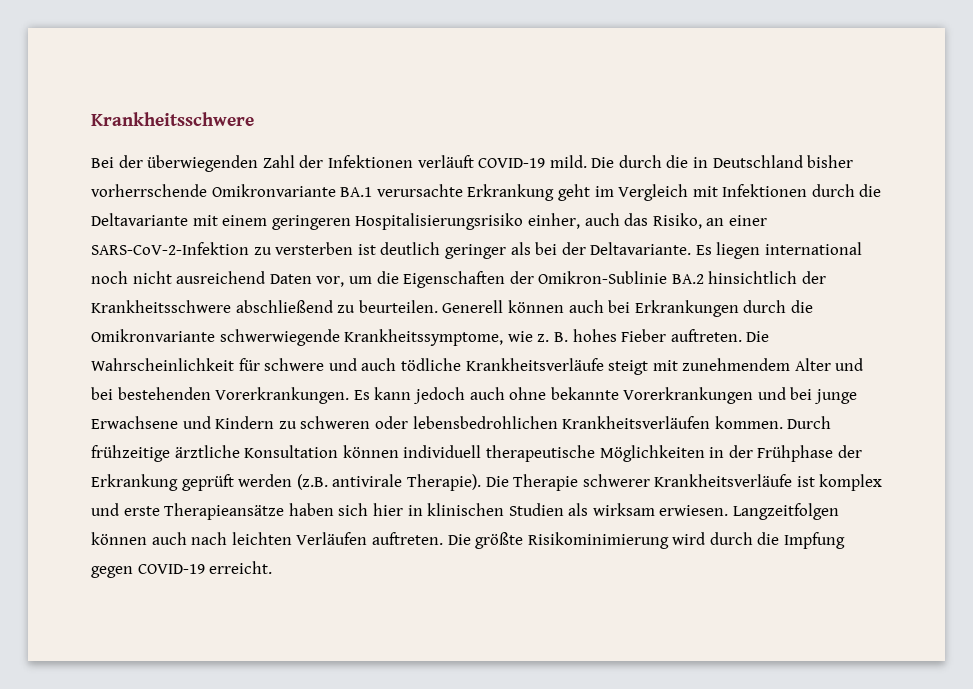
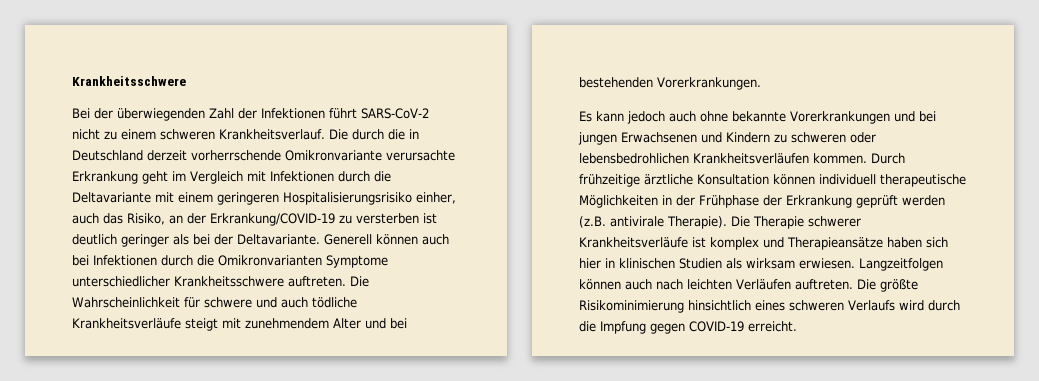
[417,155,587,168] verläuft COVID-19 mild. -> [329,108,429,119] [72,129,325,140] führt SARS-CoV-2 nicht zu einem schweren Krankheitsverlauf.
[807,155,854,168] bisher -> [147,150,187,161] derzeit
[340,187,373,197] BA.1 -> (382, 155) none
[728,215,767,226] [91,242,249,255] einer SARS-CoV-2-Infektion -> [187,213,335,226] der Erkrankung/COVID-19
[695,242,863,259] [91,271,827,288] [91,300,438,313] Es liegen international noch nicht ausreichend Daten vor, um die Eigenschaften der Omikron-Sublinie BA.2 hinsichtlich der Krankheitsschwere abschließend zu beurteilen. -> (320, 239) none
[634,300,813,317] [91,329,667,346] Erkrankungen durch die Omikronvariante schwerwiegende Krankheitssymptome, wie z. B. hohes Fieber -> [93,255,388,268] [72,276,284,287] Infektionen durch die Omikronvarianten Symptome unterschiedlicher Krankheitsschwere
(350, 395) none -> (761, 83) //
[814,389,858,404] [91,416,178,429] junge Erwachsene -> [578,132,697,145] jungen Erwachsenen
[123,506,160,516] erste -> (784, 242) none
(669, 540) none -> [688,300,895,311] hinsichtlich eines schweren Verlaufs

